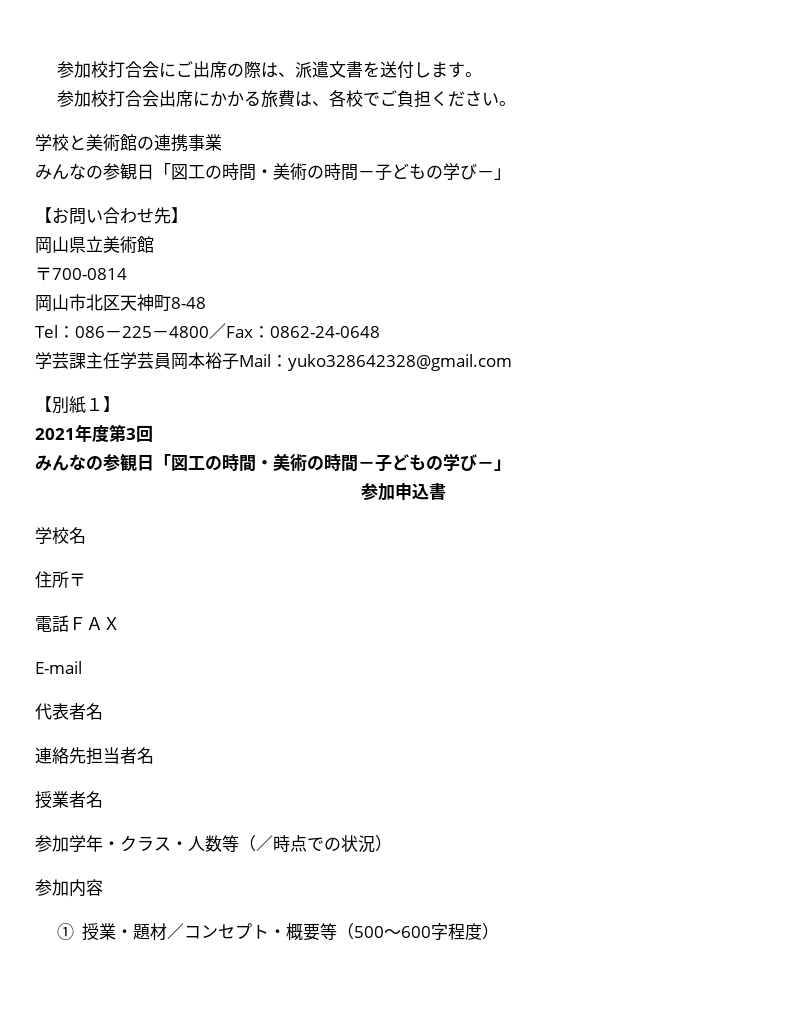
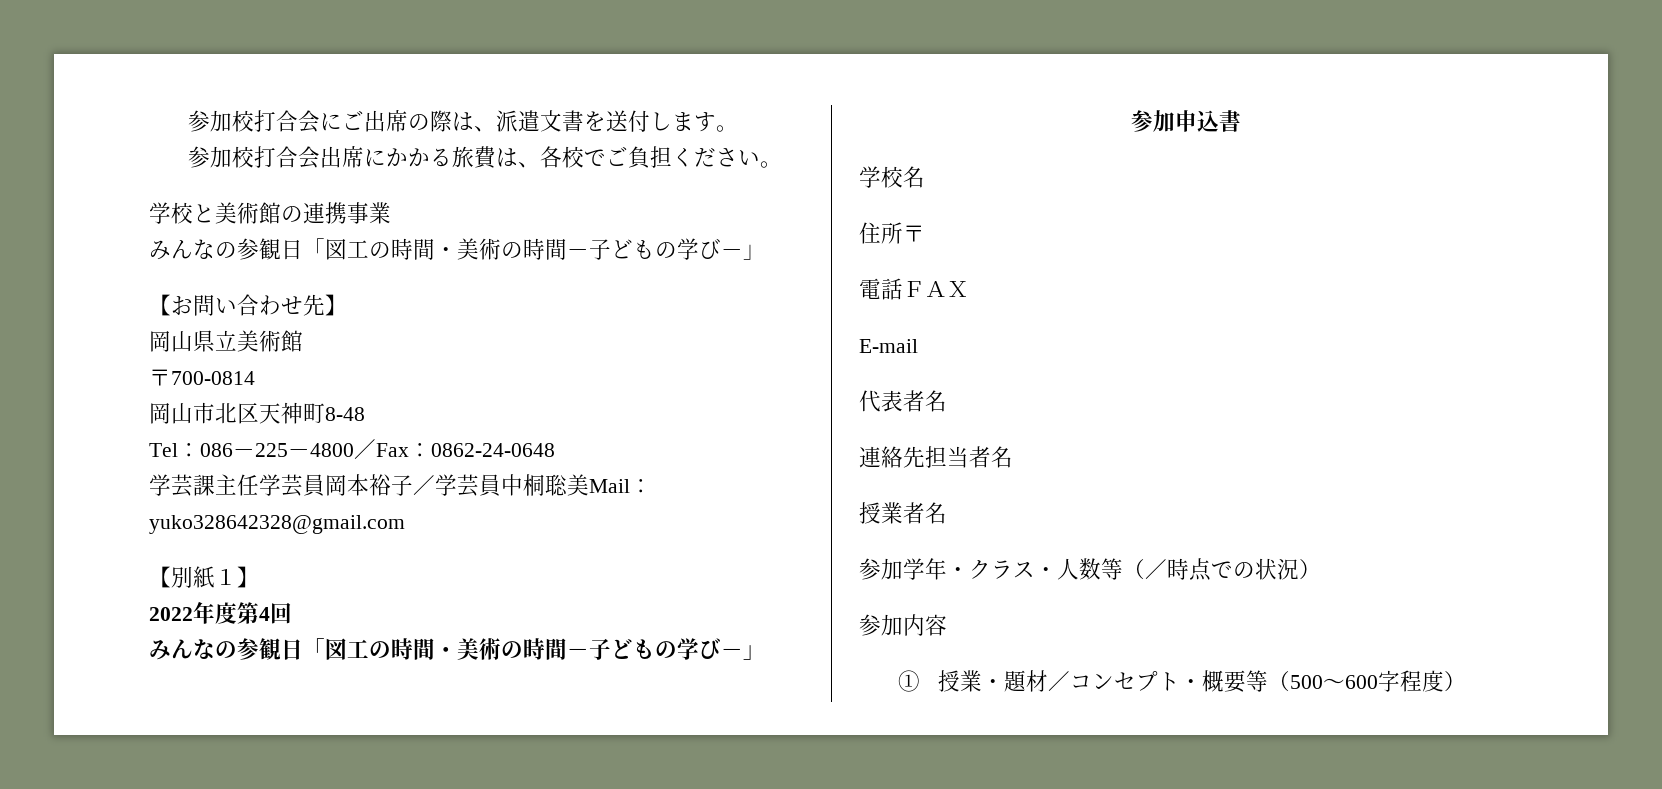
(239, 361) none -> [413,474,589,497] ／学芸員中桐聡美
[35,424,136,443] 2021年度第3 -> [149,601,270,624] 2022年度第4

